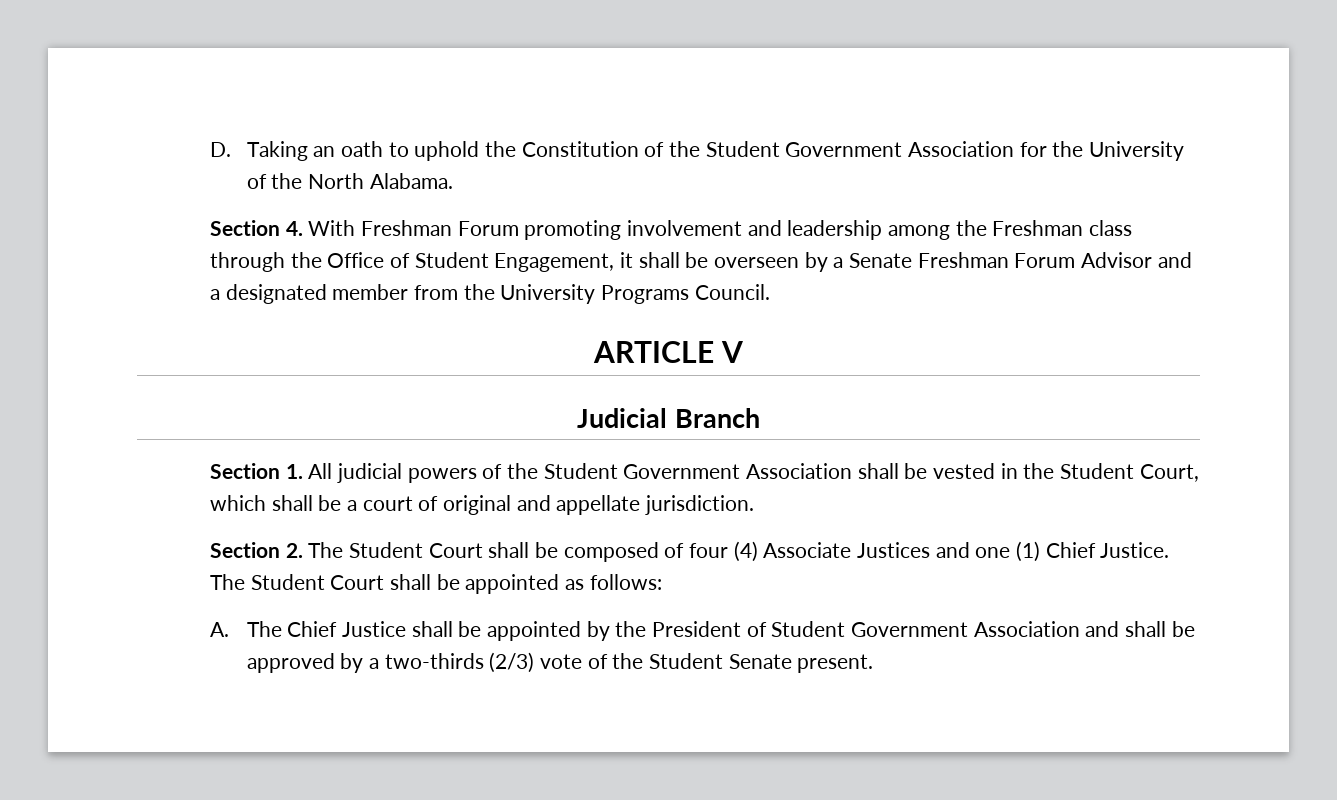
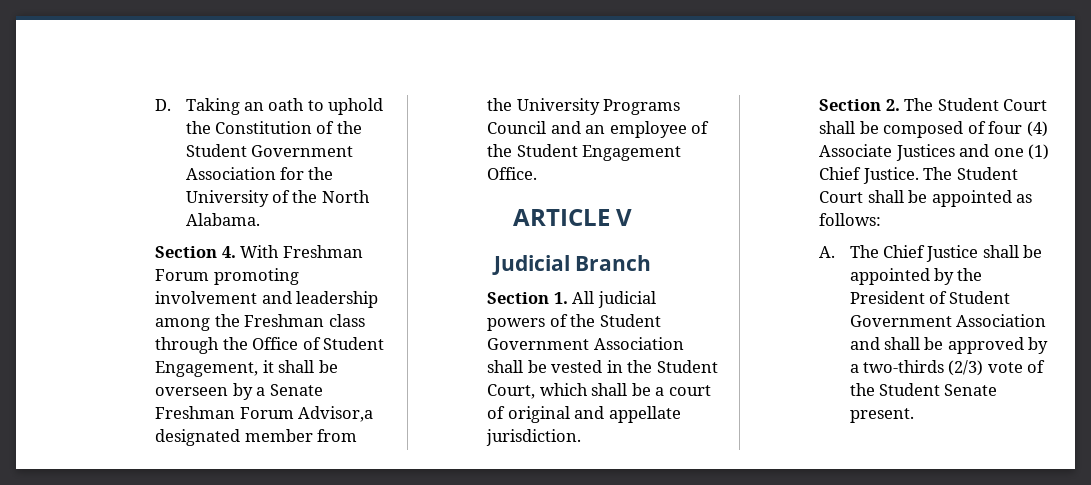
[1081,252,1192,268] [210,289,221,300] Advisor and a -> [298,406,374,422] Advisor,a
[694,284,770,300] Council. -> [487,121,710,138] [487,144,682,161] [487,167,538,180] Council and an employee of the Student Engagement Office.

